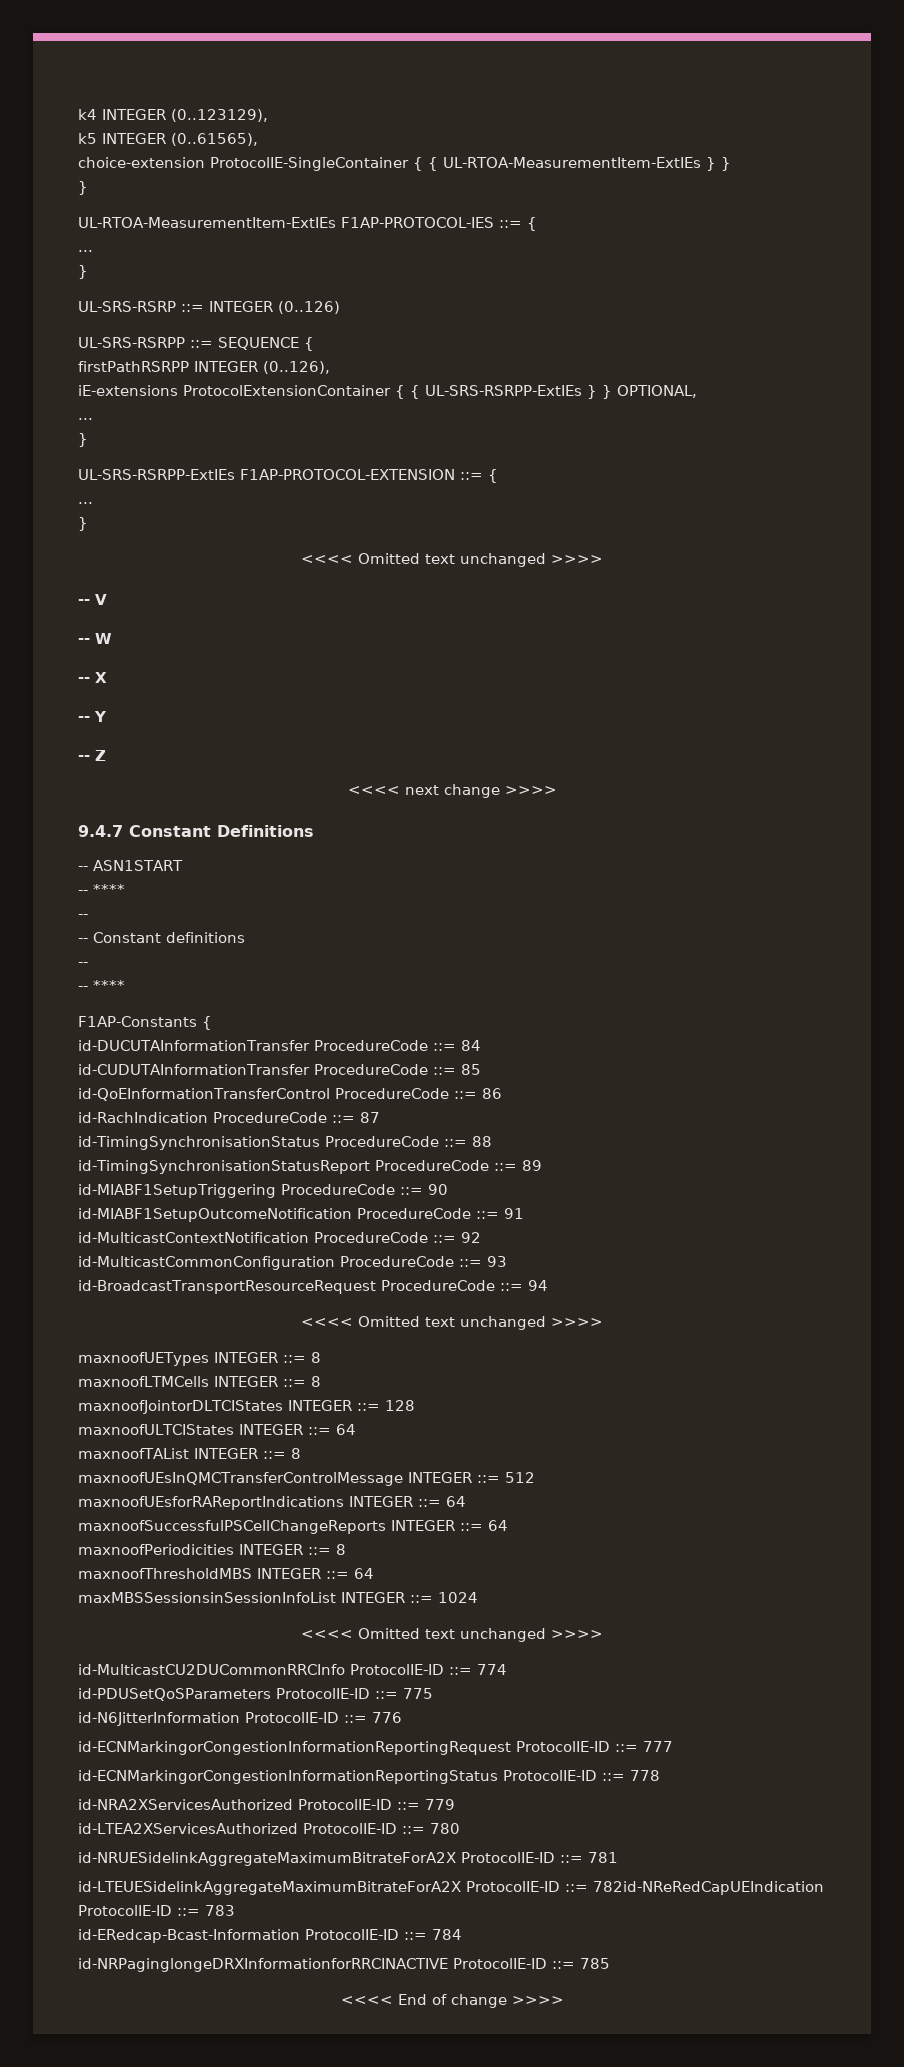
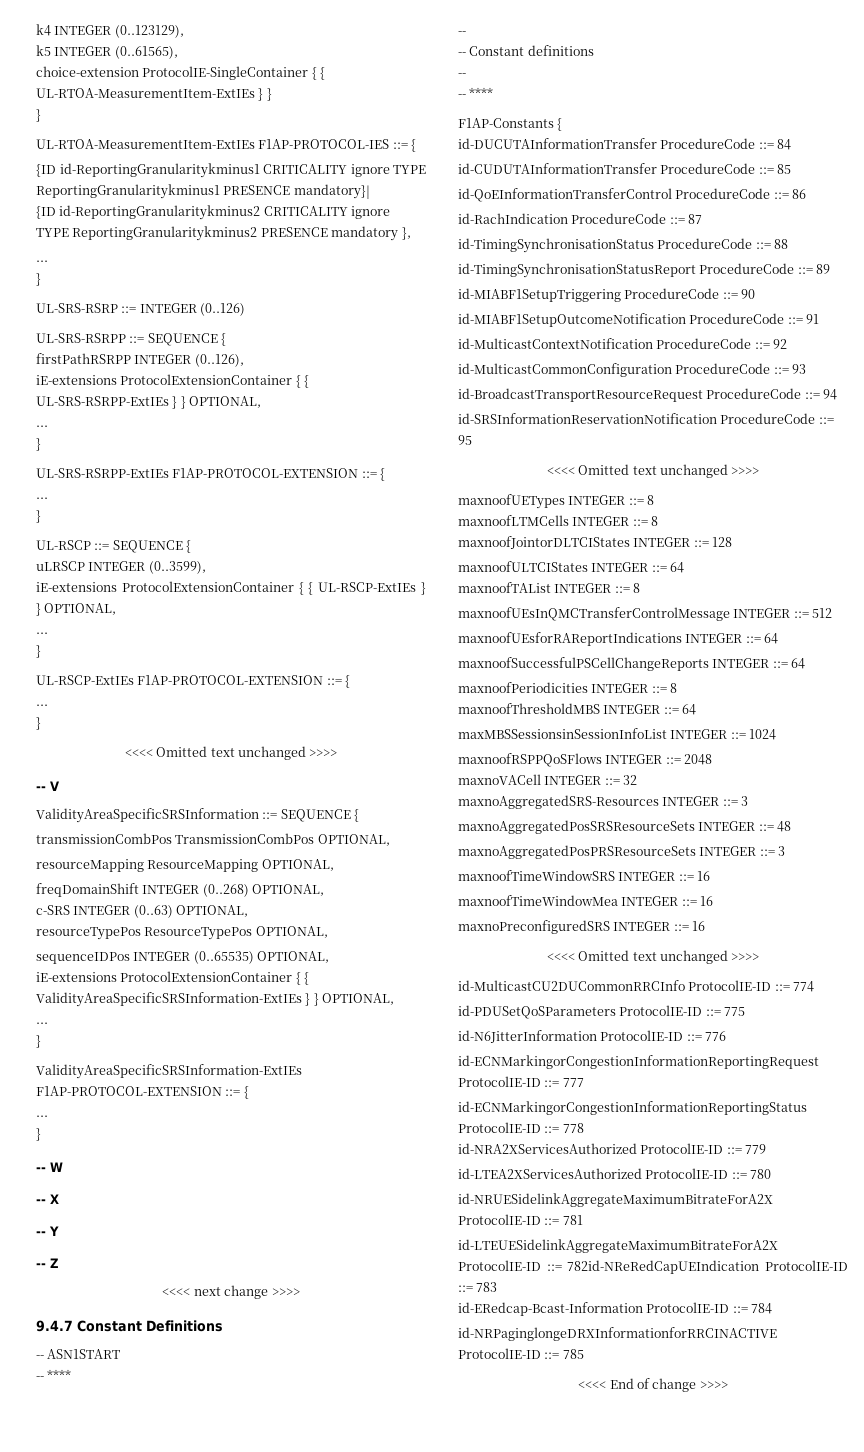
(537, 224) none -> [36,163,426,178] [36,184,370,199] [36,205,391,220] [36,226,411,241] // {ID id-ReportingGranularitykminus1 CRITICALITY ignore TYPE ReportingGranularitykminus1 PRESENCE mandatory}| // {ID id-ReportingGranularitykminus2 CRITICALITY ignore TYPE ReportingGranularitykminus2 PRESENCE mandatory },
(88, 524) none -> [36,540,192,553] [36,561,206,574] [36,581,427,595] [36,603,117,616] [36,632,48,634] [36,645,41,658] [36,675,351,688] [36,704,48,706] [36,717,41,730] // UL-RSCP ::= SEQUENCE { // uLRSCP INTEGER (0..3599), // iE-extensions ProtocolExtensionContainer { { UL-RSCP-ExtIEs } } OPTIONAL, // ... // } // UL-RSCP-ExtIEs F1AP-PROTOCOL-EXTENSION ::= { // ... // }
(107, 599) none -> [36,808,360,823] [36,833,390,846] [36,859,334,872] [36,883,325,897] [36,905,249,918] [36,926,328,940] [36,951,330,964] [36,971,310,985] [36,992,395,1007] [36,1022,48,1024] [36,1035,41,1048] [36,1064,302,1079] [36,1086,249,1099] [36,1115,48,1117] [36,1128,41,1141] // ValidityAreaSpecificSRSInformation ::= SEQUENCE { // transmissionCombPos TransmissionCombPos OPTIONAL, // resourceMapping ResourceMapping OPTIONAL, // freqDomainShift INTEGER (0..268) OPTIONAL, // c-SRS INTEGER (0..63) OPTIONAL, // resourceTypePos ResourceTypePos OPTIONAL, // sequenceIDPos INTEGER (0..65535) OPTIONAL, // iE-extensions ProtocolExtensionContainer { { ValidityAreaSpecificSRSInformation-ExtIEs } } OPTIONAL, // ... // } // ValidityAreaSpecificSRSInformation-ExtIEs F1AP-PROTOCOL-EXTENSION ::= { // ... // }
(548, 1285) none -> [458,413,834,424] [458,435,472,445] // id-SRSInformationReservationNotification ProcedureCode ::= 95
(478, 1597) none -> [458,753,713,767] [458,774,638,785] [458,795,749,809] [458,820,792,834] [458,845,786,859] [458,870,711,881] [458,895,714,906] [458,920,706,934] // maxnoofRSPPQoSFlows INTEGER ::= 2048 // maxnoVACell INTEGER ::= 32 // maxnoAggregatedSRS-Resources INTEGER ::= 3 // maxnoAggregatedPosSRSResourceSets INTEGER ::= 48 // maxnoAggregatedPosPRSResourceSets INTEGER ::= 3 // maxnoofTimeWindowSRS INTEGER ::= 16 // maxnoofTimeWindowMea INTEGER ::= 16 // maxnoPreconfiguredSRS INTEGER ::= 16

